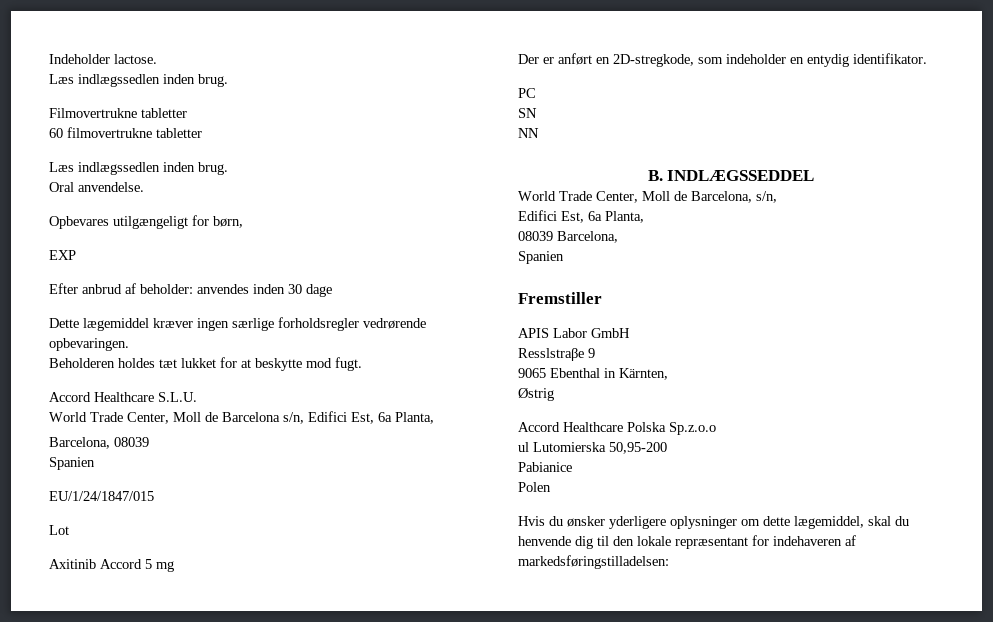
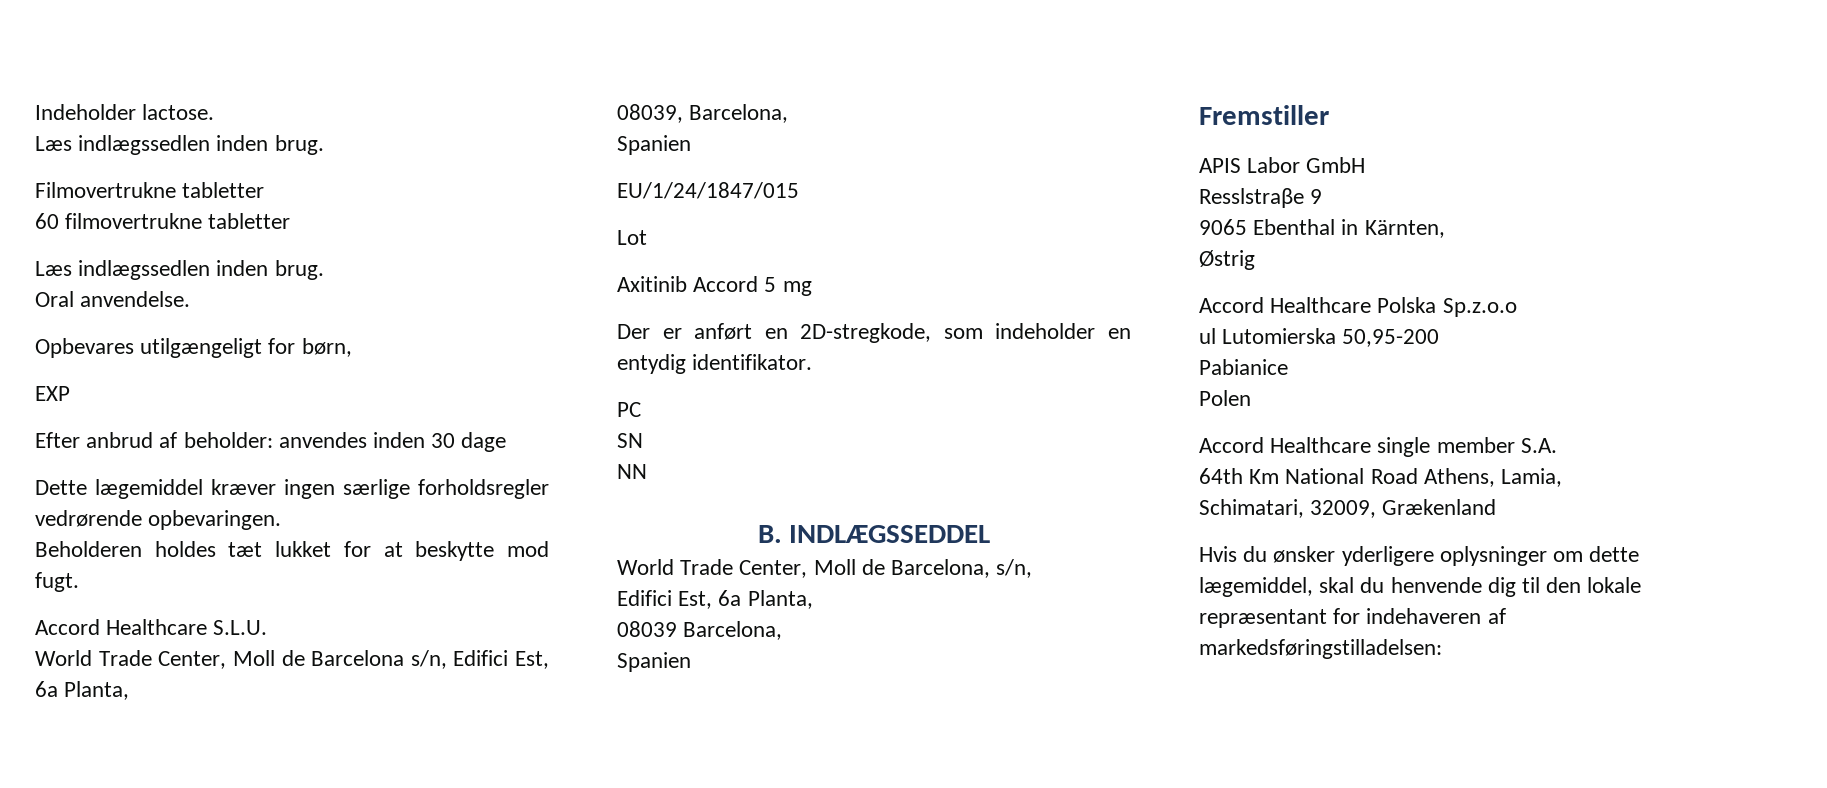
[49,437,149,449] Barcelona, 08039 -> [617,104,789,123] 08039, Barcelona,
(551, 487) none -> [1199,437,1557,457] [1199,468,1563,487] [1199,499,1497,518] // Accord Healthcare single member S.A. // 64th Km National Road Athens, Lamia, // Schimatari, 32009, Grækenland

